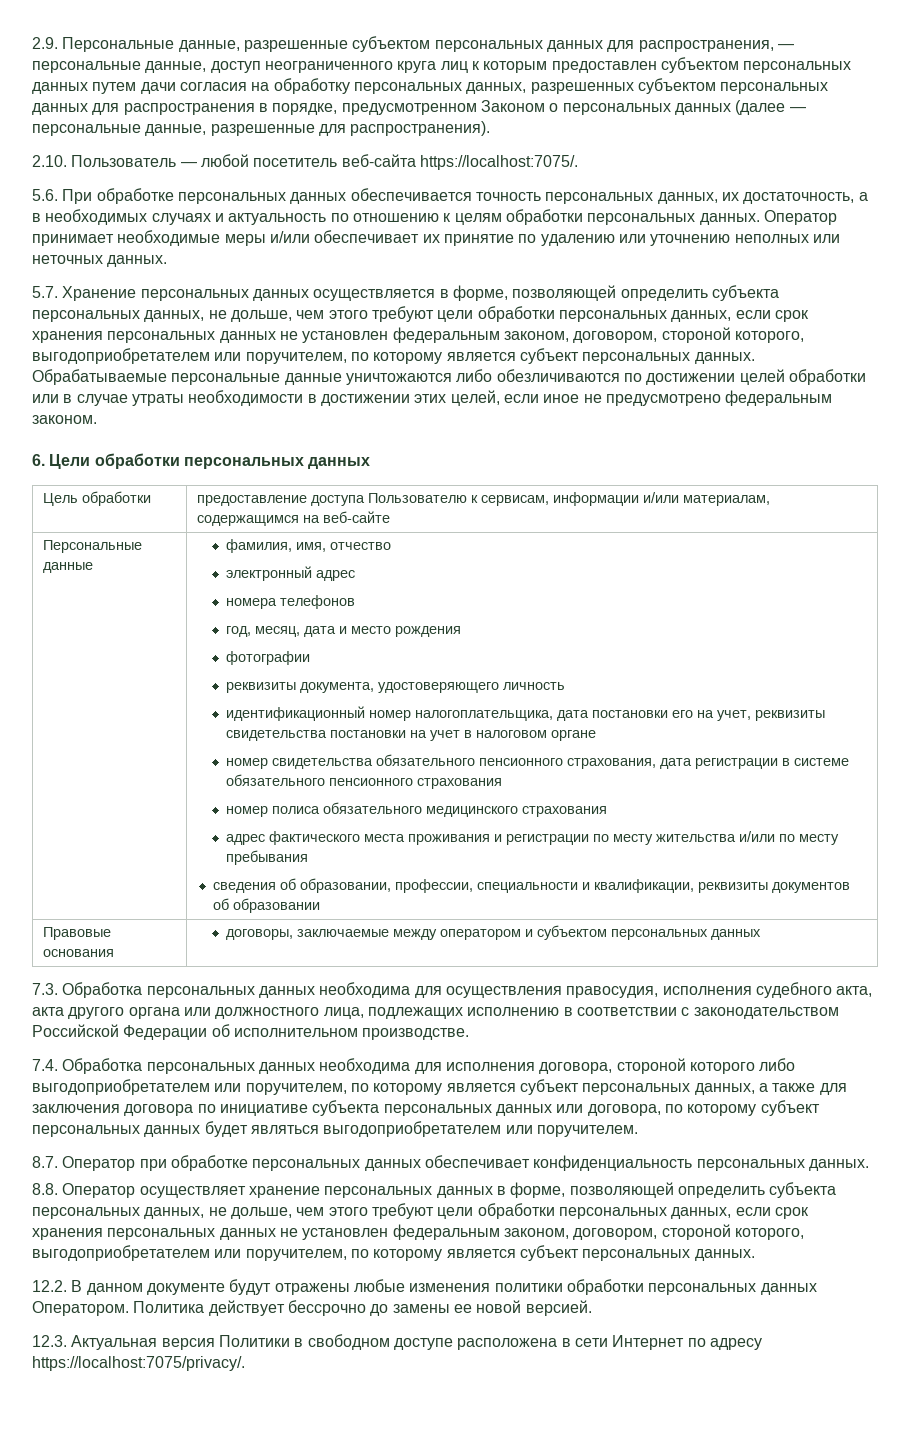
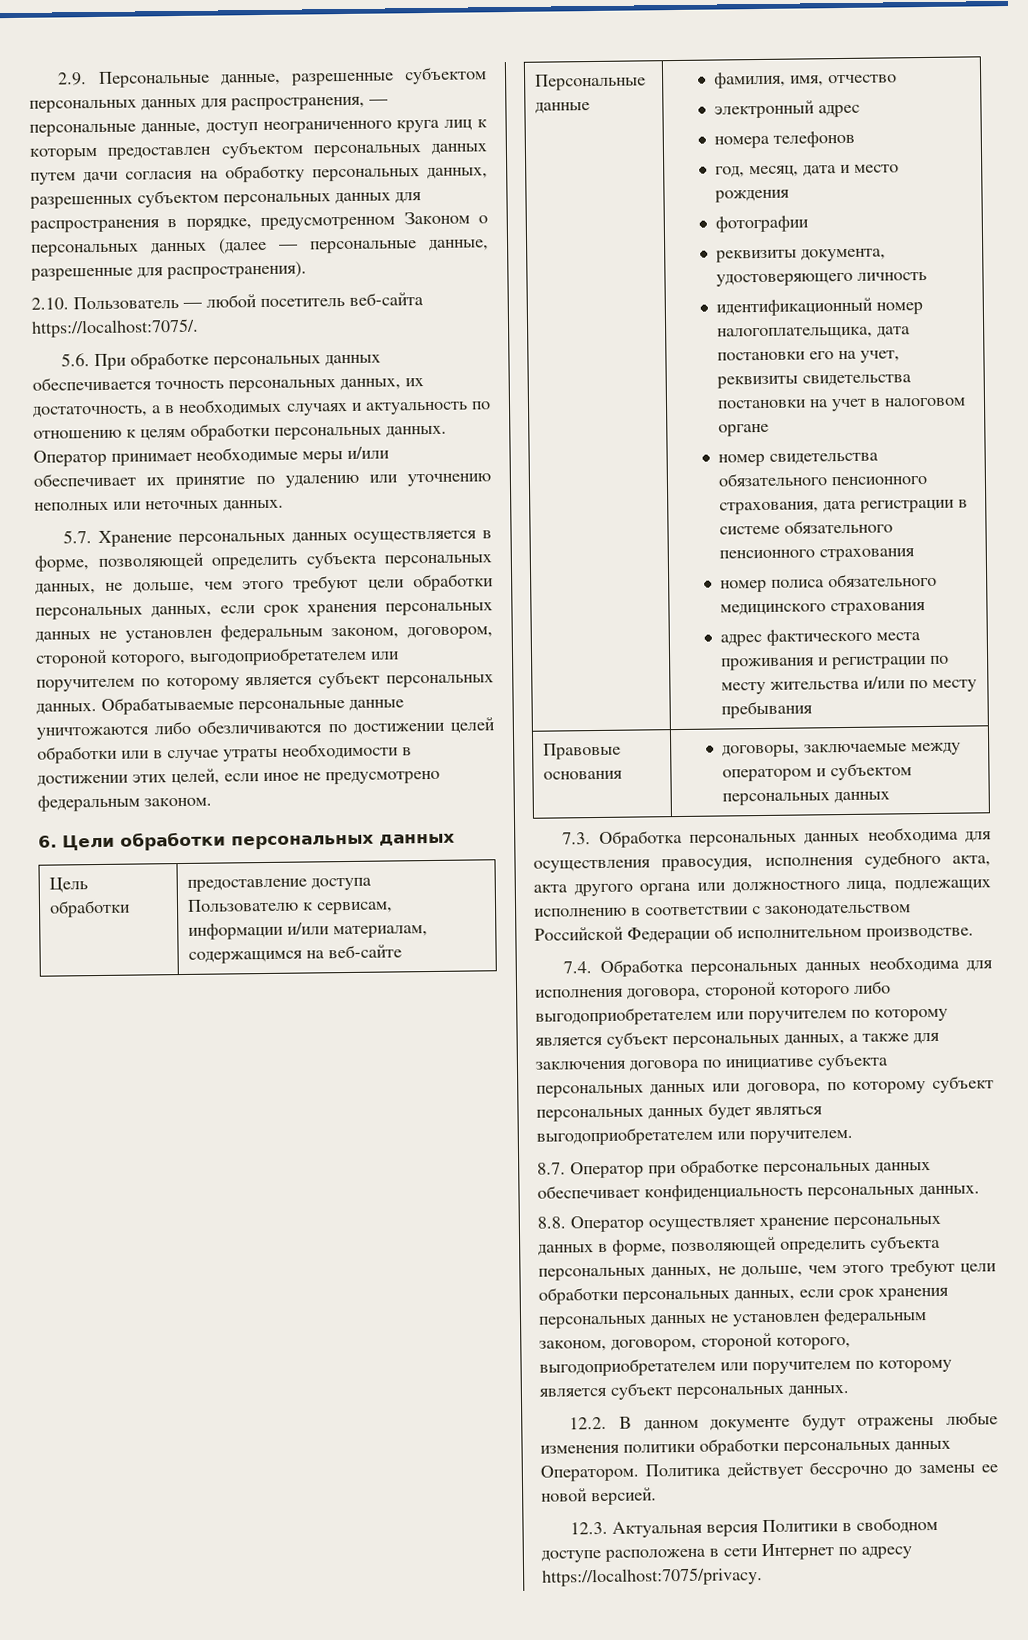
[245,352,347,364] поручителем, -> [36,678,135,692] поручителем
[212,878,850,893] [212,898,320,913] // сведения об образовании, профессии, специальности и квалификации, реквизиты документов об образовании -> (813, 709) none
[245,1083,347,1095] поручителем, -> [748,1010,847,1024] поручителем
[245,1249,347,1261] поручителем, -> [752,1360,851,1375] поручителем
[32,1356,245,1371] https://localhost:7075/privacy/. -> [542,1567,763,1587] https://localhost:7075/privacy.

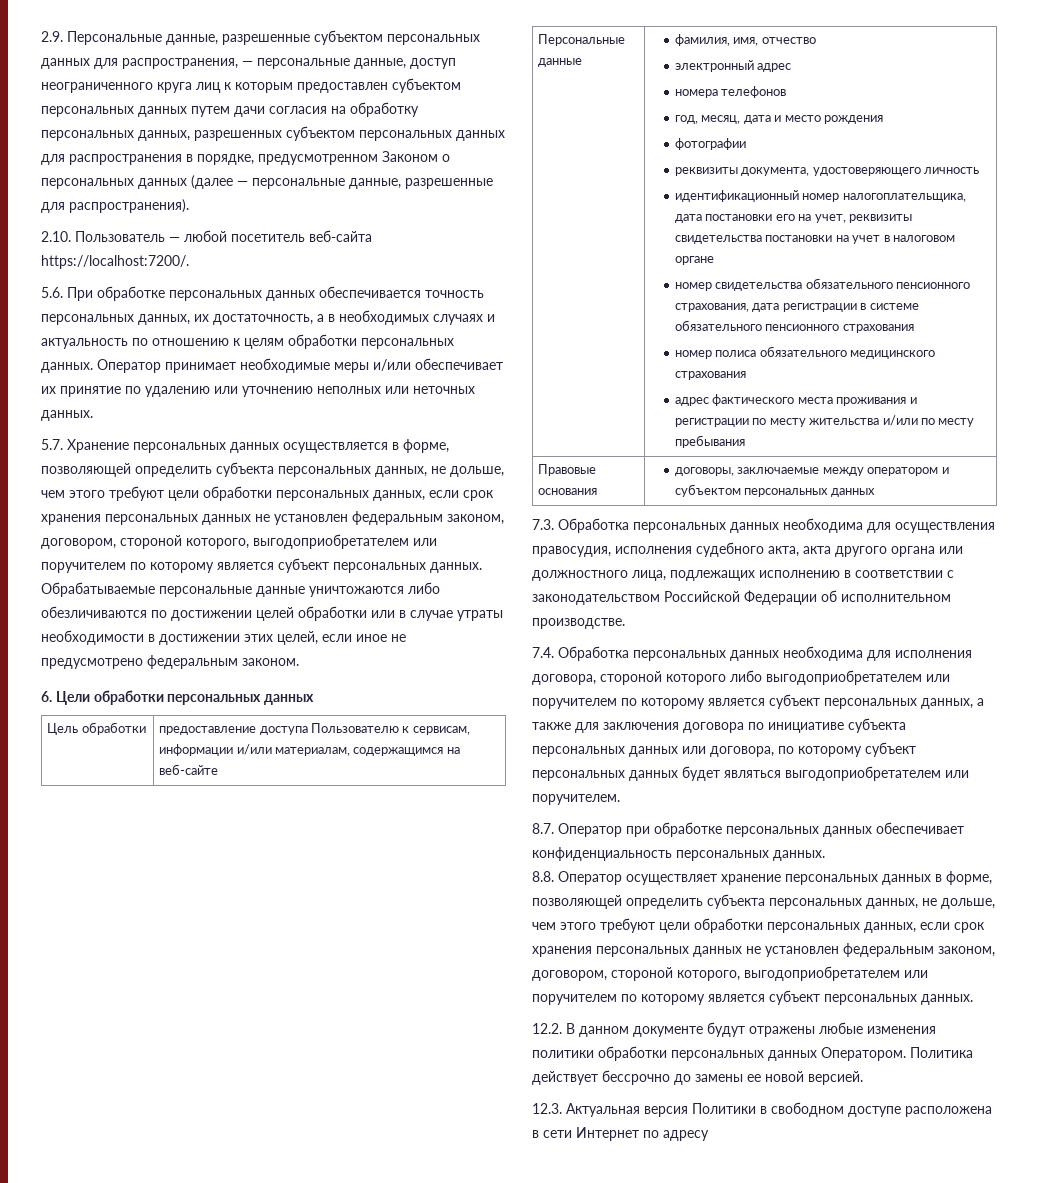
[31,318,199,338] https://localhost:7075/. -> [41,255,189,269] https://localhost:7200/.
[542,1567,763,1587] https://localhost:7075/privacy. -> (709, 1135) none

